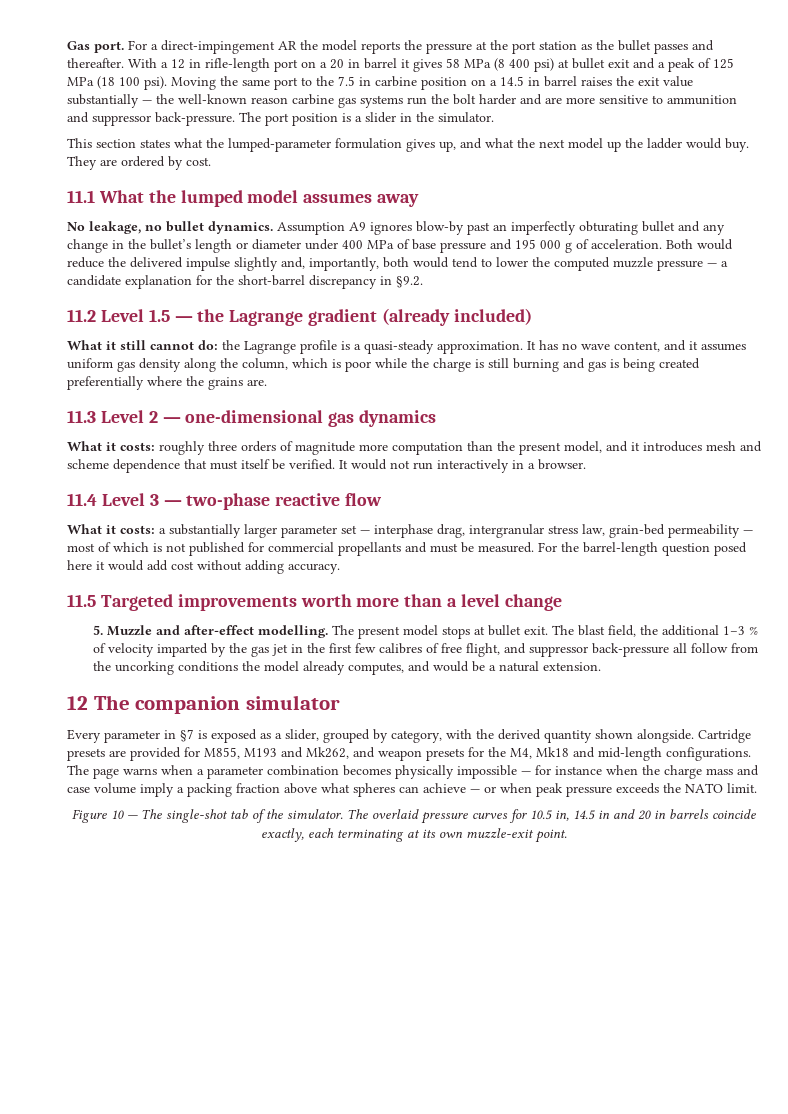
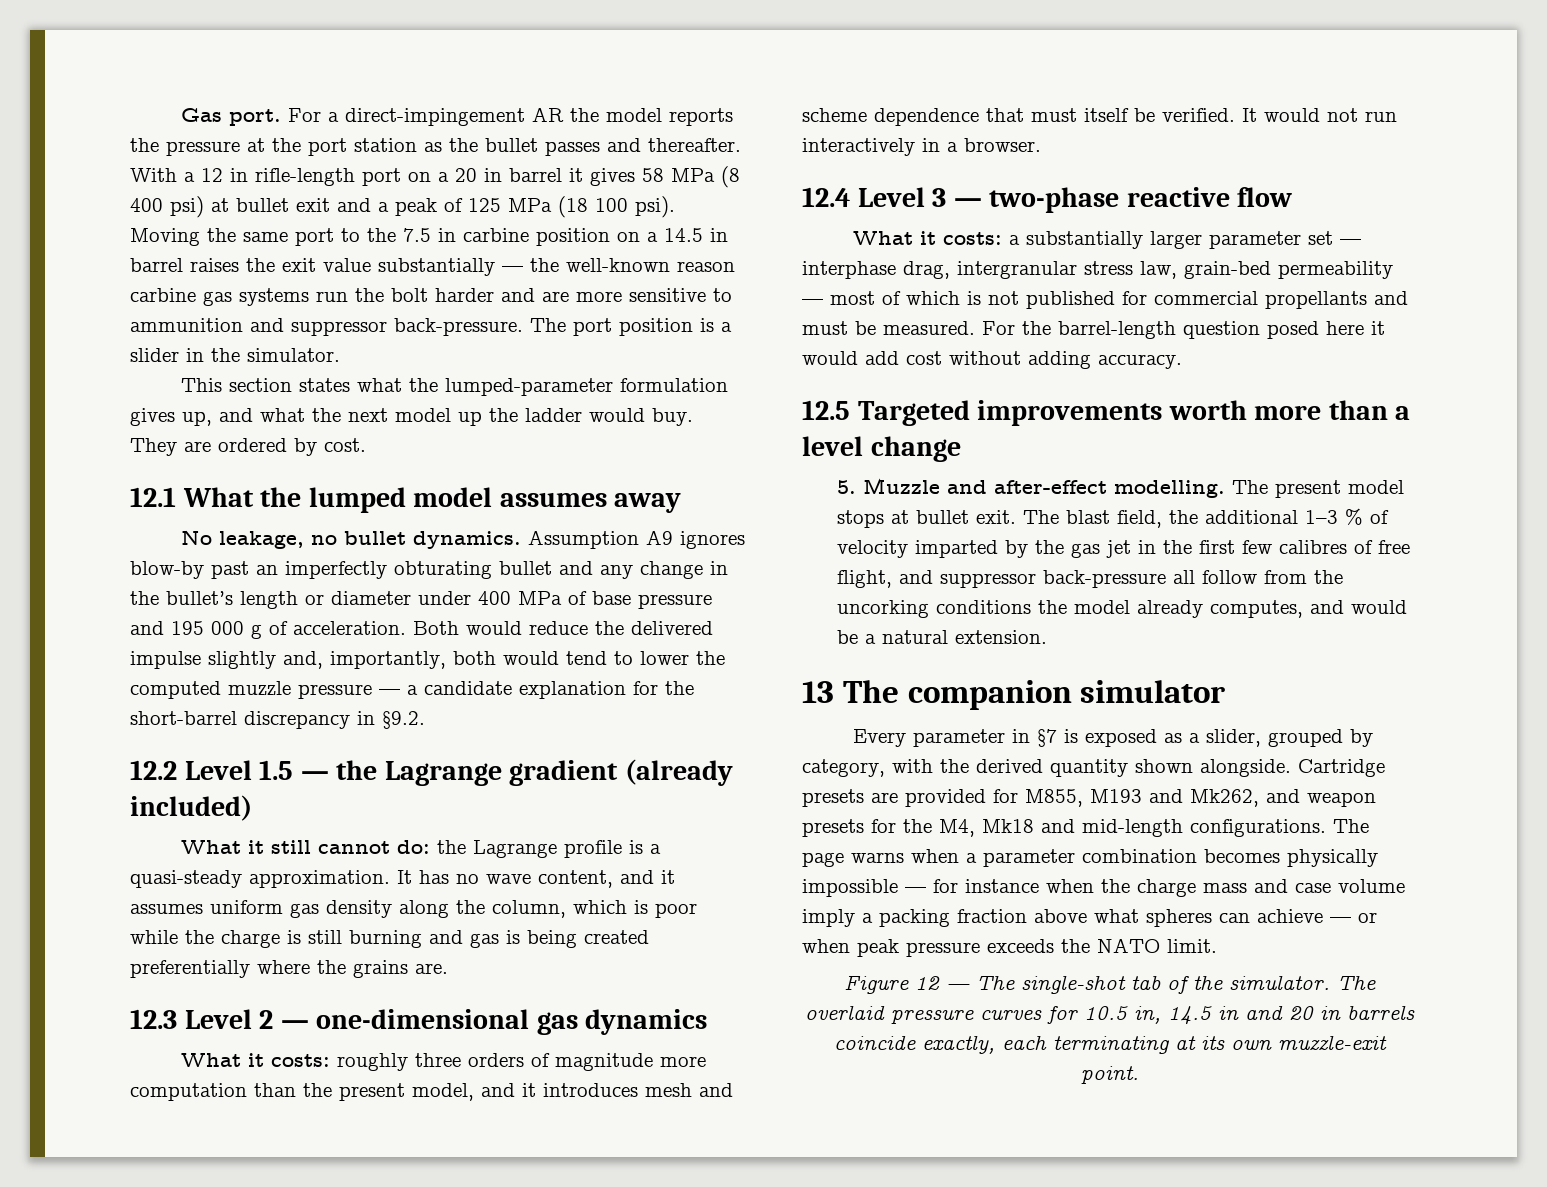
[67,190,95,203] 11.1 -> [130,487,176,507] 12.1
[67,309,96,322] 11.2 -> [130,760,177,780] 12.2
[67,410,96,423] 11.3 -> [130,1009,177,1029] 12.3
[67,493,97,506] 11.4 -> [802,187,850,207] 12.4
[67,594,96,607] 11.5 -> [802,400,850,420] 12.5
[67,696,88,710] 12 -> [802,681,834,703] 13
[111,810,124,819] 10 -> [915,976,940,990] 12

